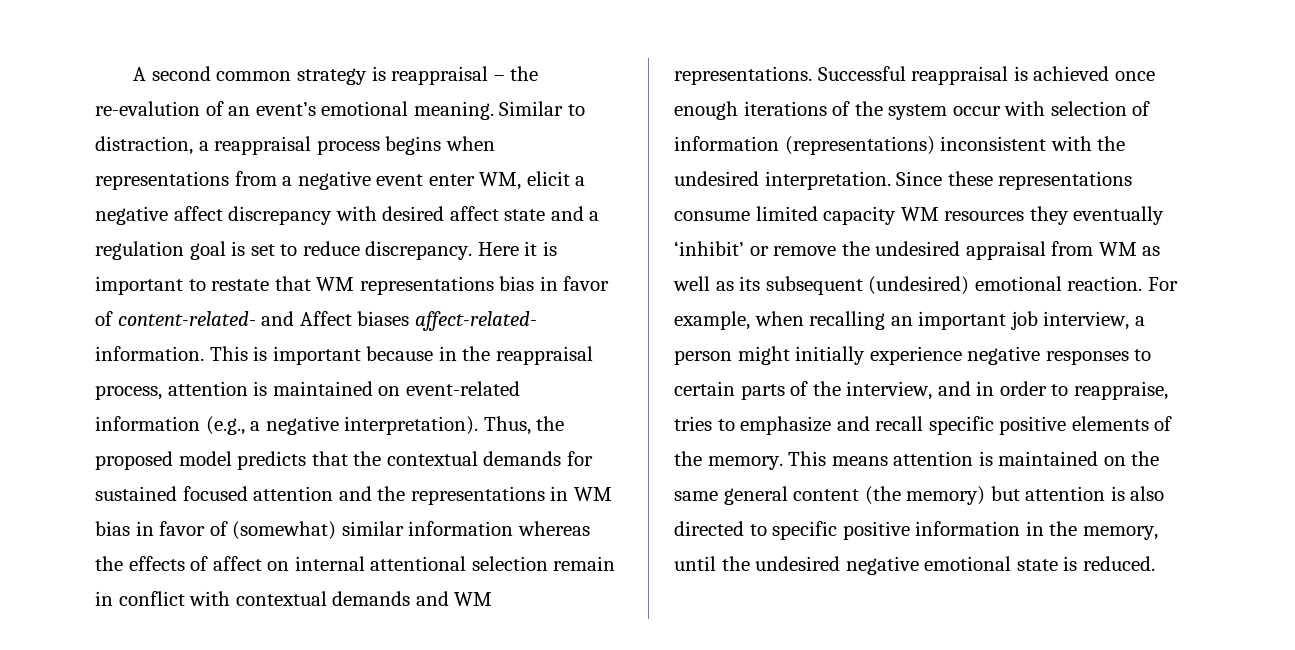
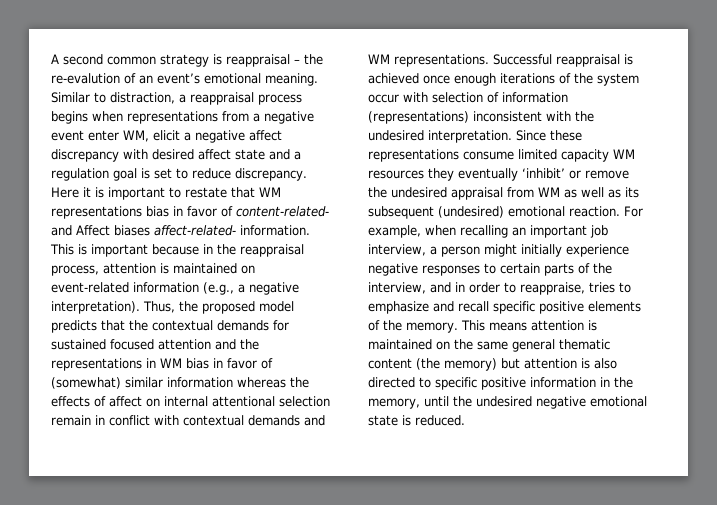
(788, 495) none -> [559,339,610,350] thematic

